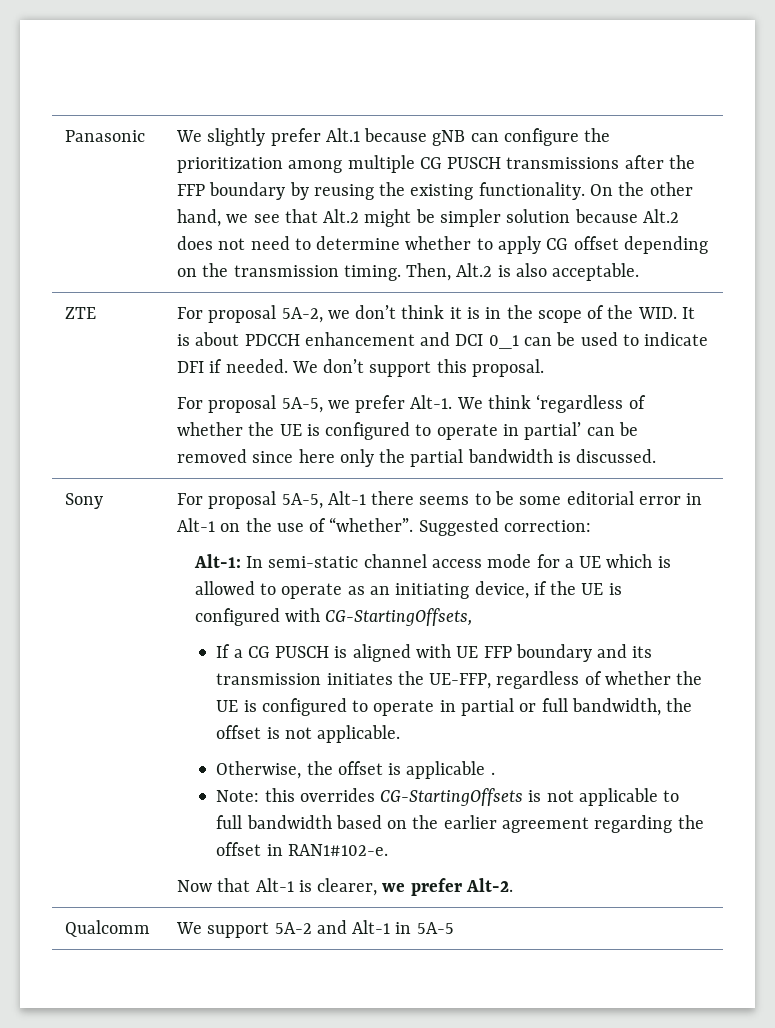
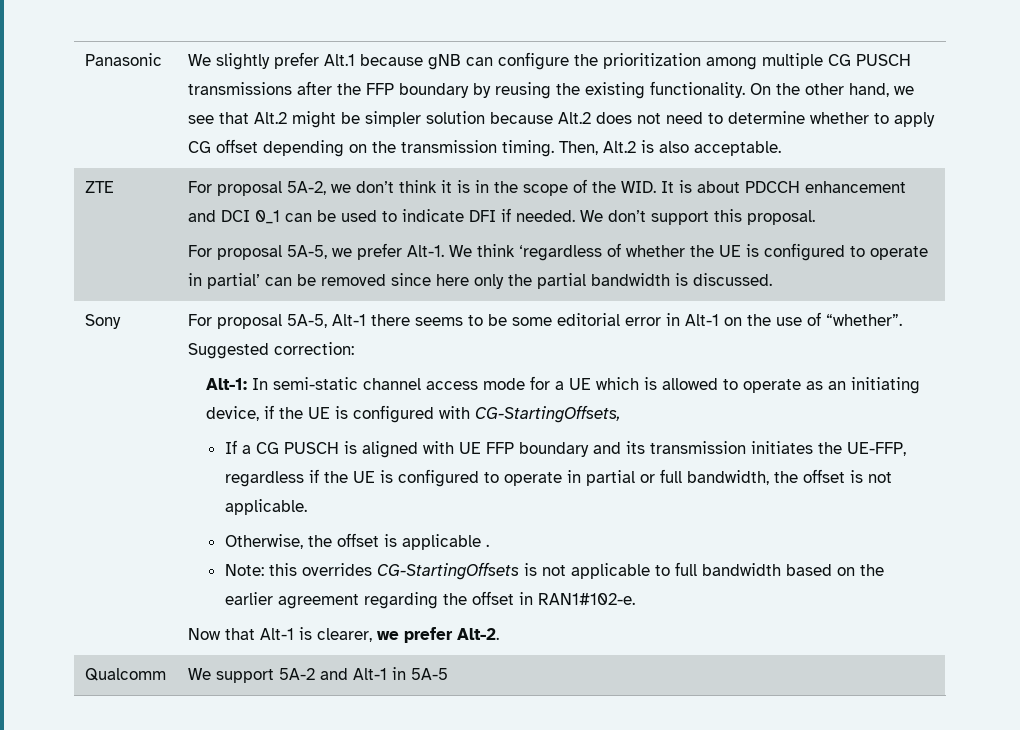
[584,671,671,685] of whether -> [308,469,319,483] if

